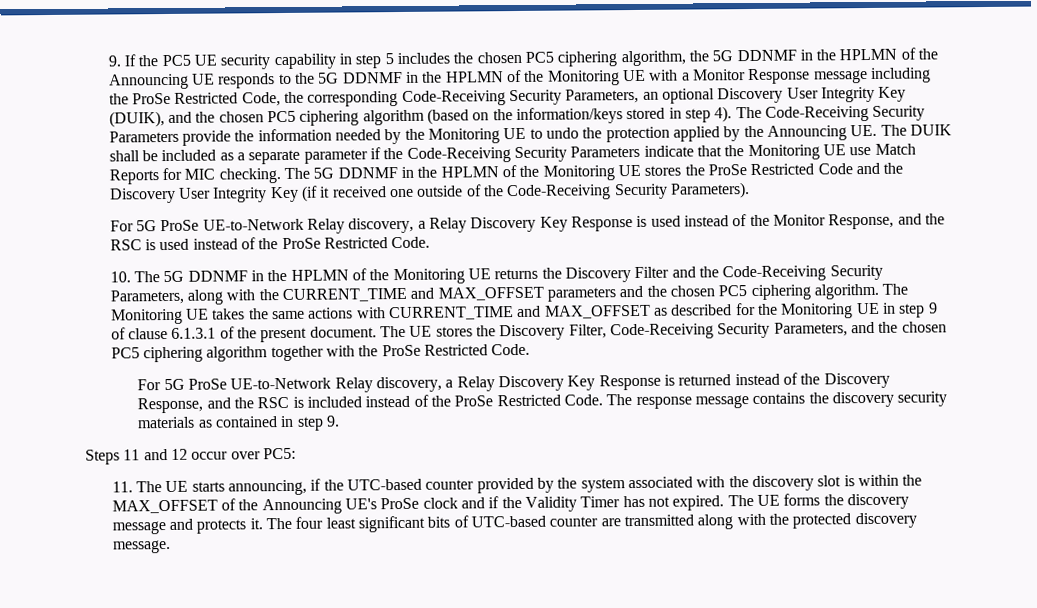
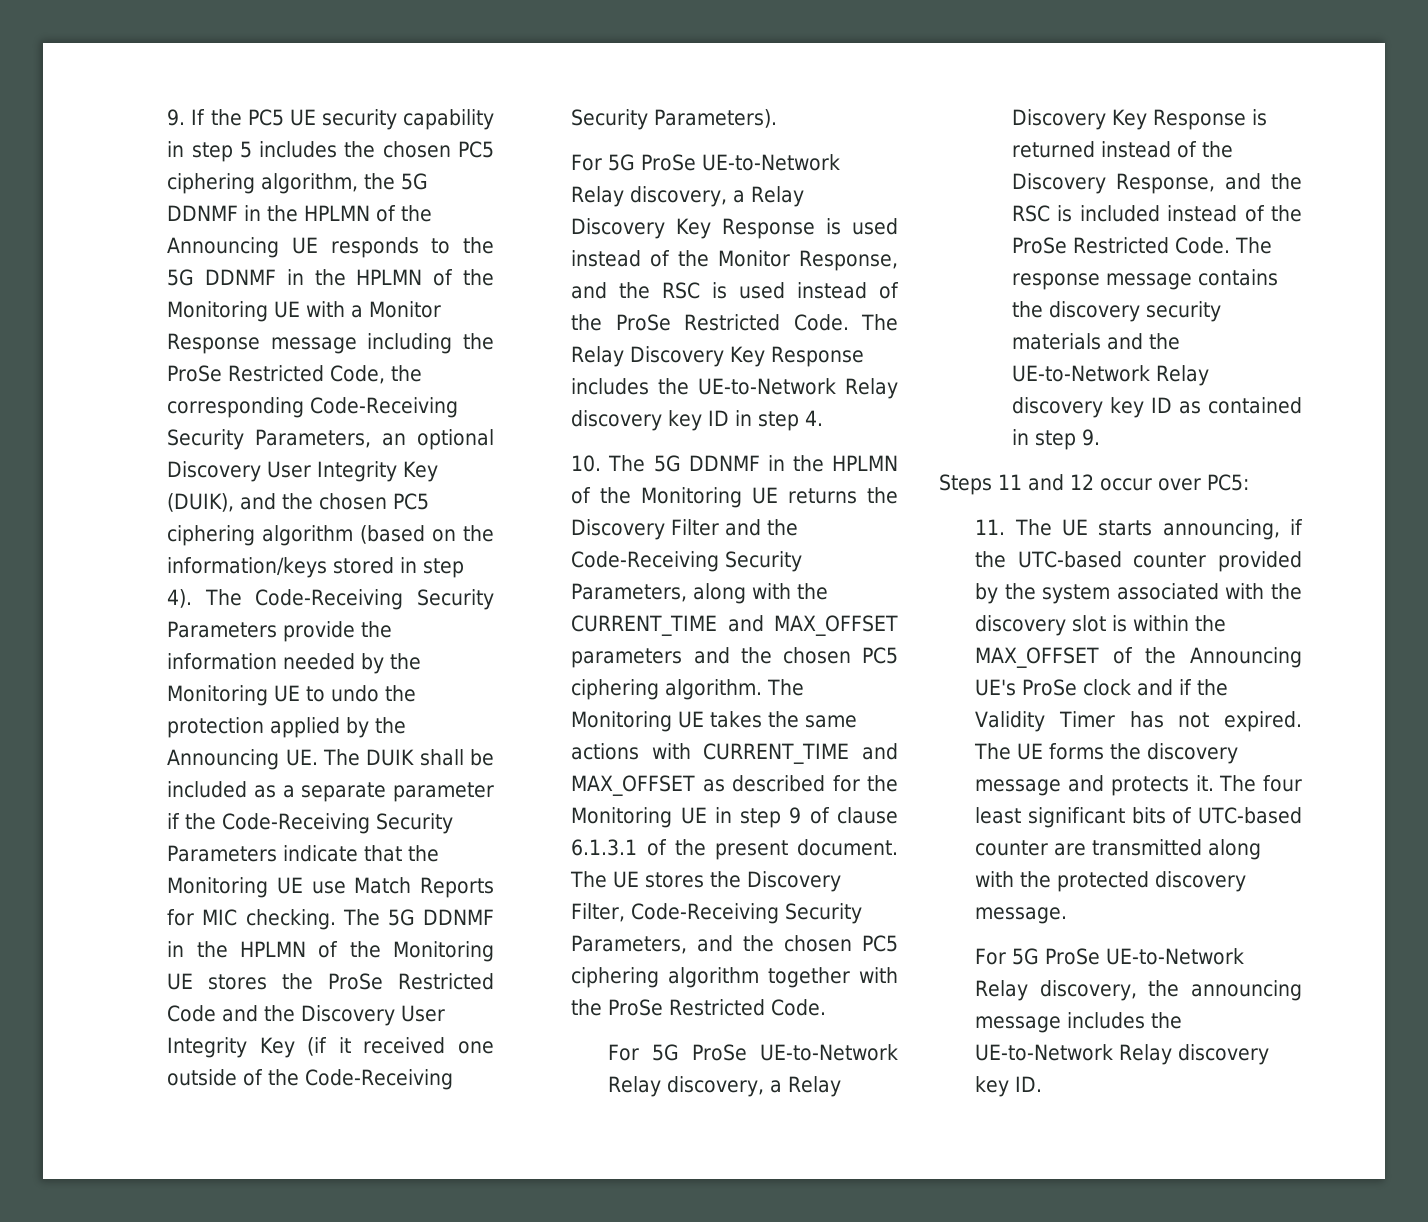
(431, 242) none -> [861,314,898,331] [571,346,865,367] [571,378,899,399] [571,410,824,431] The Relay Discovery Key Response includes the UE-to-Network Relay discovery key ID in step 4.
(196, 422) none -> [1106,333,1180,350] [1011,365,1209,386] [1011,397,1172,418] and the UE-to-Network Relay discovery key ID
(171, 546) none -> [975,948,1245,965] [975,980,1302,1001] [975,1012,1183,1033] [975,1044,1270,1065] [975,1076,1043,1097] // For 5G ProSe UE-to-Network Relay discovery, the announcing message includes the UE-to-Network Relay discovery key ID.

